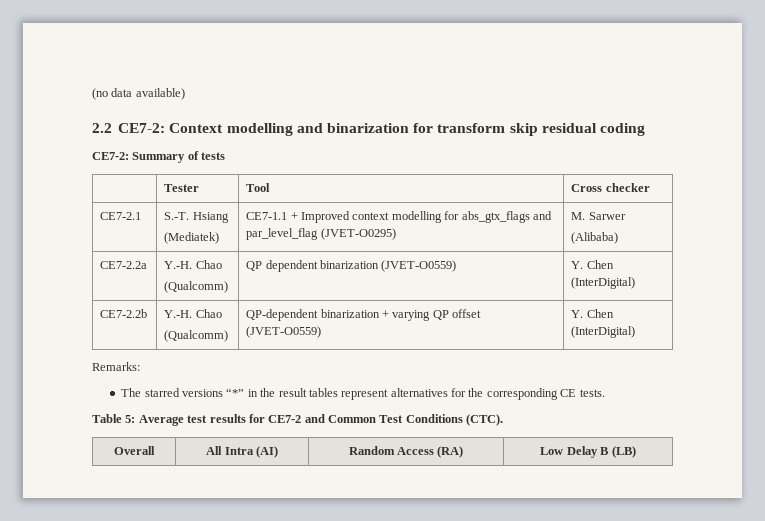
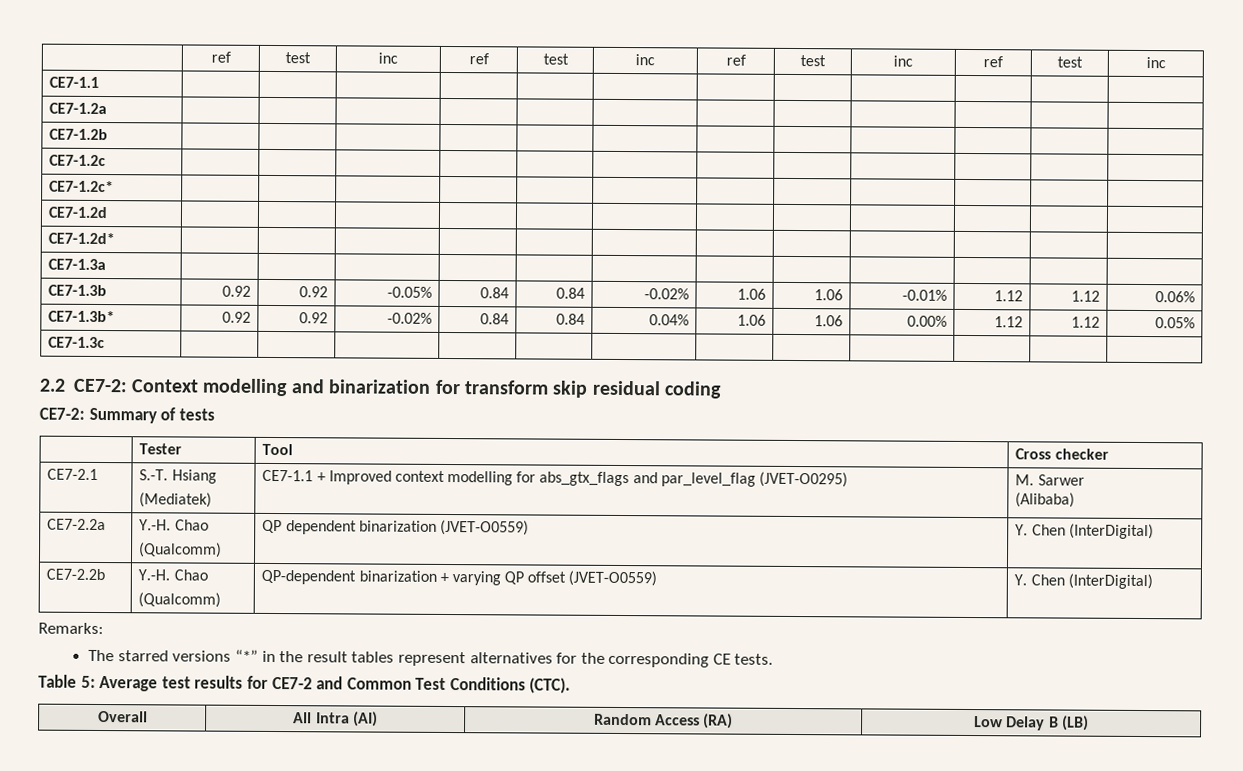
[92,88,185,100] (no data available) -> [210,51,231,63] [285,52,311,64] [378,52,398,64] [468,53,489,65] [542,53,569,65] [635,54,655,66] [725,54,746,66] [800,55,826,67] [893,55,913,67] [983,56,1003,68] [1057,56,1083,68] [1145,57,1166,69] [49,76,100,88] [49,102,108,115] [49,128,109,141] [49,154,107,167] [49,180,115,193] [48,206,109,219] [48,232,116,245] [48,258,107,271] [48,284,108,297] [221,285,251,297] [298,286,328,298] [386,286,432,298] [479,287,509,299] [555,287,585,299] [643,288,689,300] [736,288,766,300] [813,289,843,301] [901,289,947,301] [993,290,1023,302] [1070,290,1100,302] [1154,291,1195,303] [48,310,116,323] [221,311,251,323] [298,312,328,324] [386,312,432,324] [479,313,509,325] [555,313,585,325] [648,314,689,326] [736,314,766,326] [813,315,843,327] [906,315,947,327] [993,316,1023,328] [1070,316,1100,328] [1154,317,1195,329] [48,336,106,349] | ref | test | inc | ref | test | inc | ref | test | inc | ref | test | inc // CE7-1.1 | | | | | | | | | | | | // CE7-1.2a | | | | | | | | | | | | // CE7-1.2b | | | | | | | | | | | | // CE7-1.2c | | | | | | | | | | | | // CE7-1.2c* | | | | | | | | | | | | // CE7-1.2d | | | | | | | | | | | | // CE7-1.2d* | | | | | | | | | | | | // CE7-1.3a | | | | | | | | | | | | // CE7-1.3b | 0.92 | 0.92 | -0.05% | 0.84 | 0.84 | -0.02% | 1.06 | 1.06 | -0.01% | 1.12 | 1.12 | 0.06% // CE7-1.3b* | 0.92 | 0.92 | -0.02% | 0.84 | 0.84 | 0.04% | 1.06 | 1.06 | 0.00% | 1.12 | 1.12 | 0.05% // CE7-1.3c | | | | | | | | | | | |

